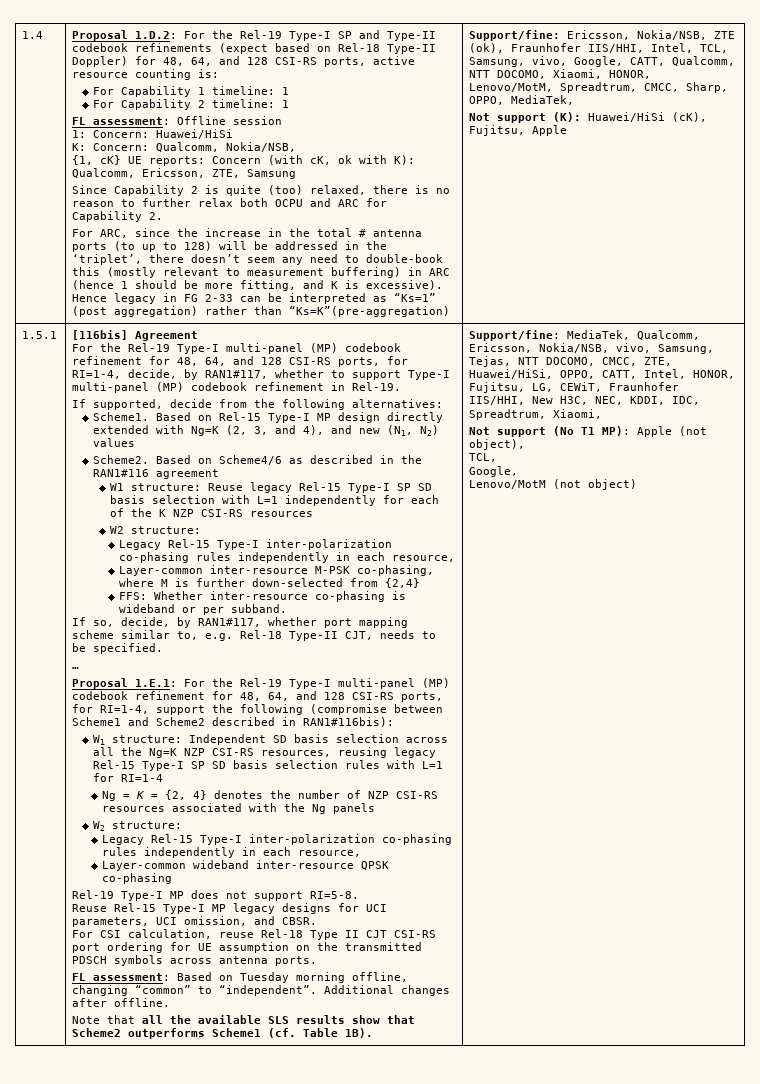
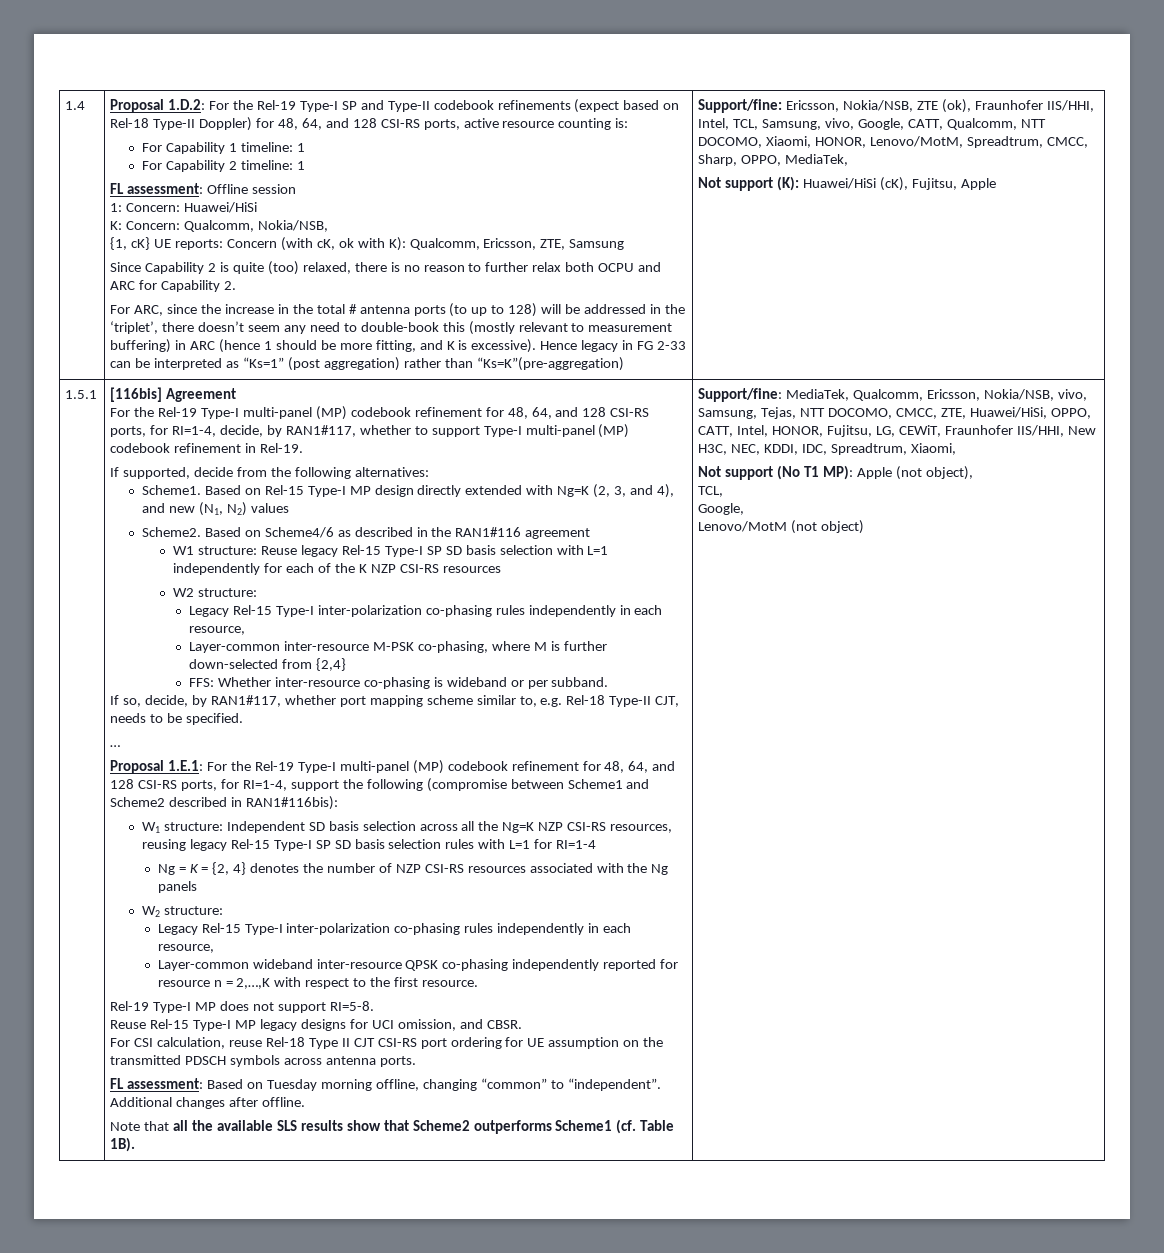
(172, 878) none -> [512,959,679,971] [157,977,478,989] independently reported for resource n = 2,…,K with respect to the first resource.
[72,917,178,927] parameters, UCI -> (394, 1024) none

